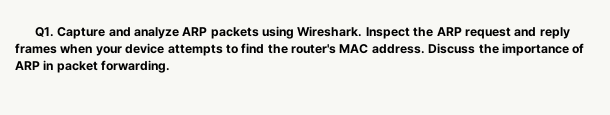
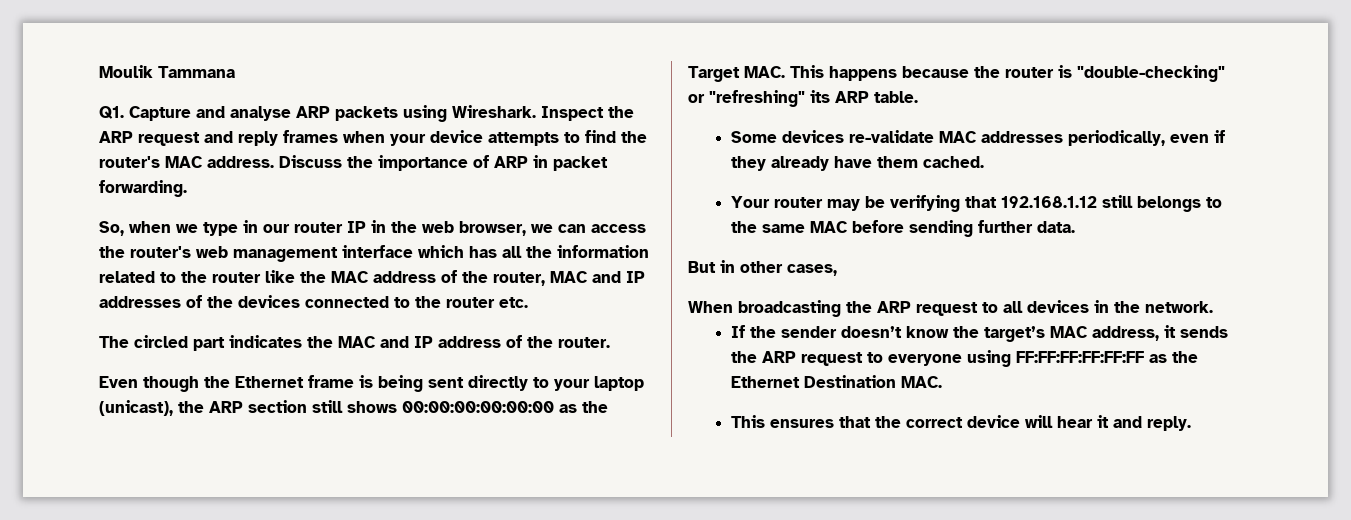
(34, 32) none -> [99,65,235,78] Moulik Tammana //
[133,27,179,39] analyze -> [230,106,291,121] analyse
(171, 66) none -> [99,220,646,236] [99,245,649,262] [99,270,645,286] [99,295,528,308] [99,335,610,351] [99,375,644,392] [99,400,608,416] [688,65,1225,82] [688,90,918,107] [731,130,1226,146] [731,156,985,171] [731,195,1223,212] [731,220,1076,237] [688,260,837,276] [688,300,1213,317] [731,325,1229,342] [731,350,1199,367] [731,375,943,388] [731,415,1192,431] // So, when we type in our router IP in the web browser, we can access the router's web management interface which has all the information related to the router like the MAC address of the router, MAC and IP addresses of the devices connected to the router etc. // The circled part indicates the MAC and IP address of the router. // Even though the Ethernet frame is being sent directly to your laptop (unicast), the ARP section still shows 00:00:00:00:00:00 as the Target MAC. This happens because the router is "double-checking" or "refreshing" its ARP table. // Some devices re-validate MAC addresses periodically, even if they already have them cached. // Your router may be verifying that 192.168.1.12 still belongs to the same MAC before sending further data. // But in other cases, // When broadcasting the ARP request to all devices in the network. // If the sender doesn’t know the target’s MAC address, it sends the ARP request to everyone using FF:FF:FF:FF:FF:FF as the Ethernet Destination MAC. // This ensures that the correct device will hear it and reply.

